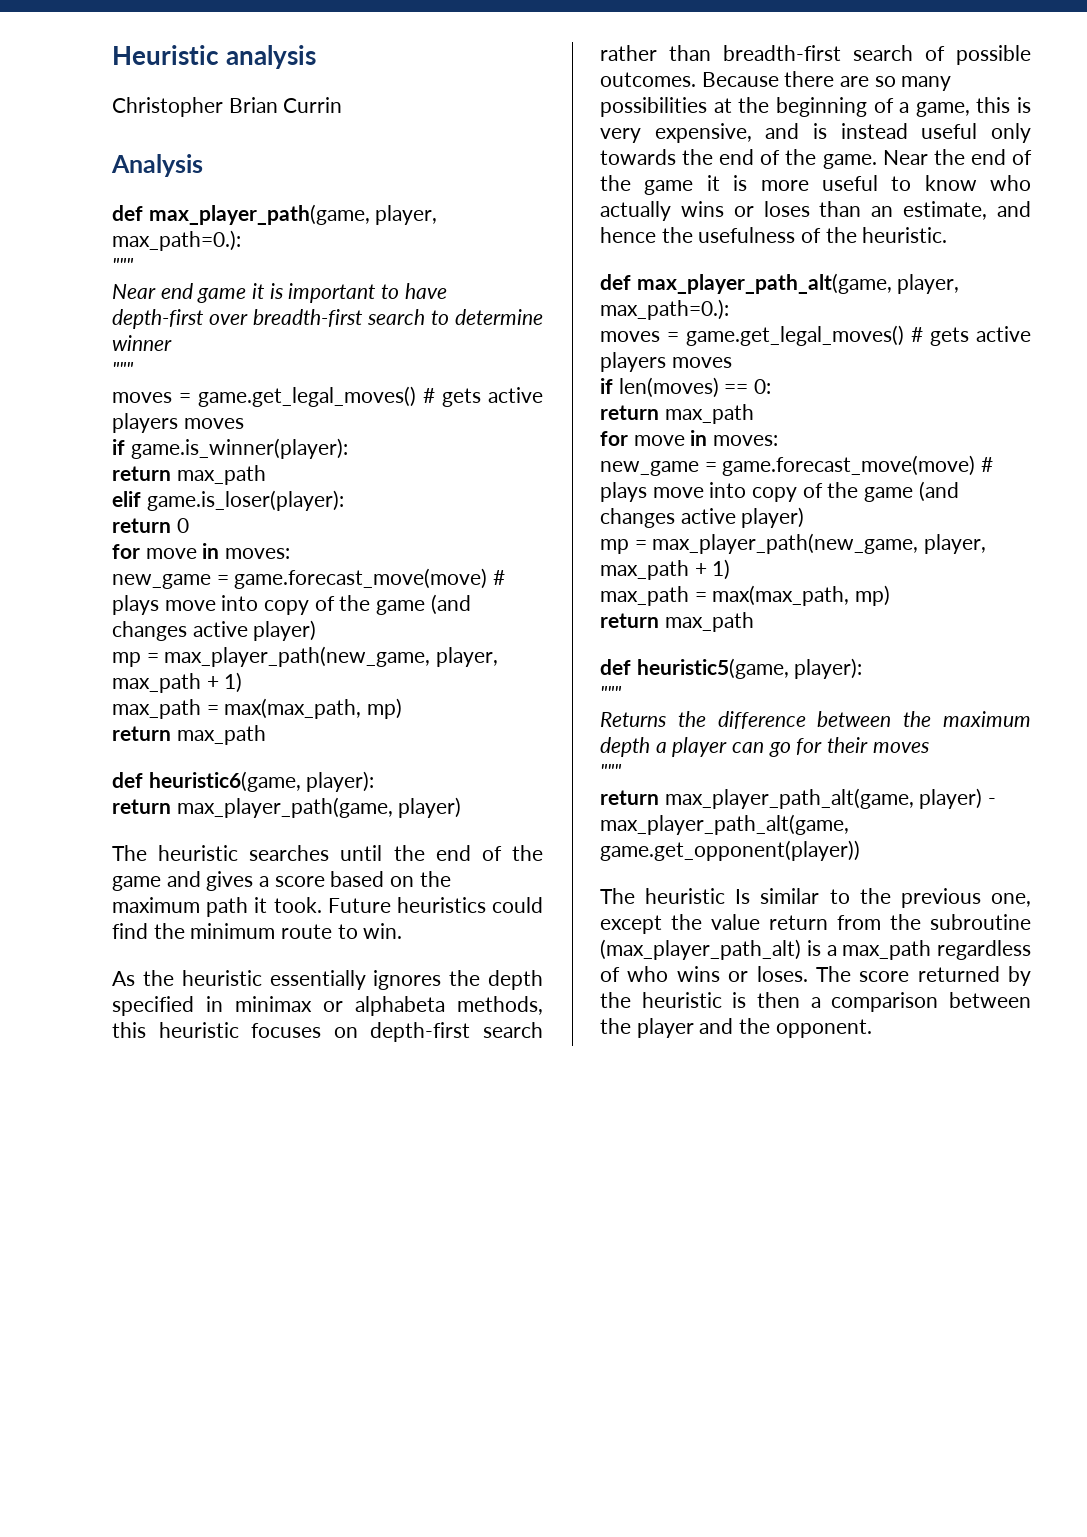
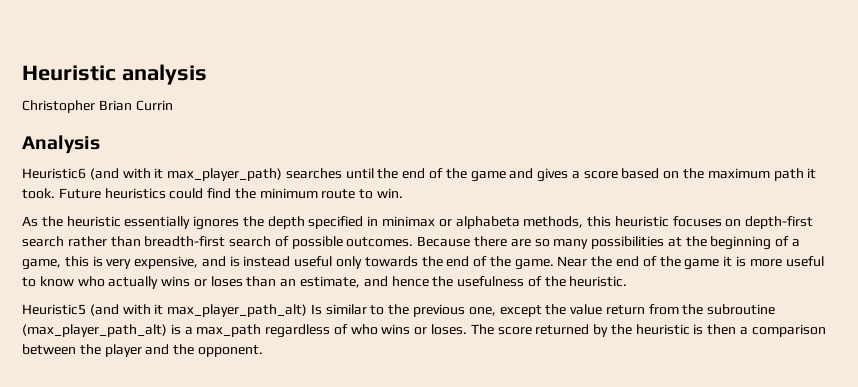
[112,204,438,225] [112,230,241,251] [112,258,134,273] [112,283,447,303] [112,309,543,329] [112,335,172,351] [112,362,134,377] [112,386,543,407] [112,413,244,433] [112,438,348,459] [112,465,266,485] [112,490,344,511] [112,518,189,533] [112,543,291,559] [112,568,506,589] [112,594,471,615] [112,620,317,641] [112,646,499,667] [112,672,243,693] [112,698,403,719] [112,725,266,745] [112,771,375,792] [112,797,462,818] [112,845,239,861] def max_player_path(game, player, max_path=0.): // """ // Near end game it is important to have depth-first over breadth-first search to determine winner // """ // moves = game.get_legal_moves() # gets active players moves // if game.is_winner(player): // return max_path // elif game.is_loser(player): // return 0 // for move in moves: // new_game = game.forecast_move(move) # plays move into copy of the game (and changes active player) // mp = max_player_path(new_game, player, max_path + 1) // max_path = max(max_path, mp) // return max_path // def heuristic6(game, player): // return max_player_path(game, player) // The heuristic -> [22,168,283,181] Heuristic6 (and with it max_player_path)
[600,273,960,294] [600,299,729,320] [600,325,1031,346] [600,352,732,372] [600,377,772,398] [600,404,754,424] [600,430,779,446] [600,455,994,476] [600,481,959,502] [600,507,805,528] [600,533,987,554] [600,559,731,580] [600,585,891,606] [600,612,754,632] [600,658,863,679] [600,686,622,701] [600,711,1031,729] [600,737,929,757] [600,764,622,779] [600,788,997,809] [600,814,849,835] [600,840,860,861] [600,888,726,904] def max_player_path_alt(game, player, max_path=0.): // moves = game.get_legal_moves() # gets active players moves // if len(moves) == 0: // return max_path // for move in moves: // new_game = game.forecast_move(move) # plays move into copy of the game (and changes active player) // mp = max_player_path(new_game, player, max_path + 1) // max_path = max(max_path, mp) // return max_path // def heuristic5(game, player): // """ // Returns the difference between the maximum depth a player can go for their moves // """ // return max_player_path_alt(game, player) - max_player_path_alt(game, game.get_opponent(player)) // The heuristic -> [22,304,308,317] Heuristic5 (and with it max_player_path_alt)

